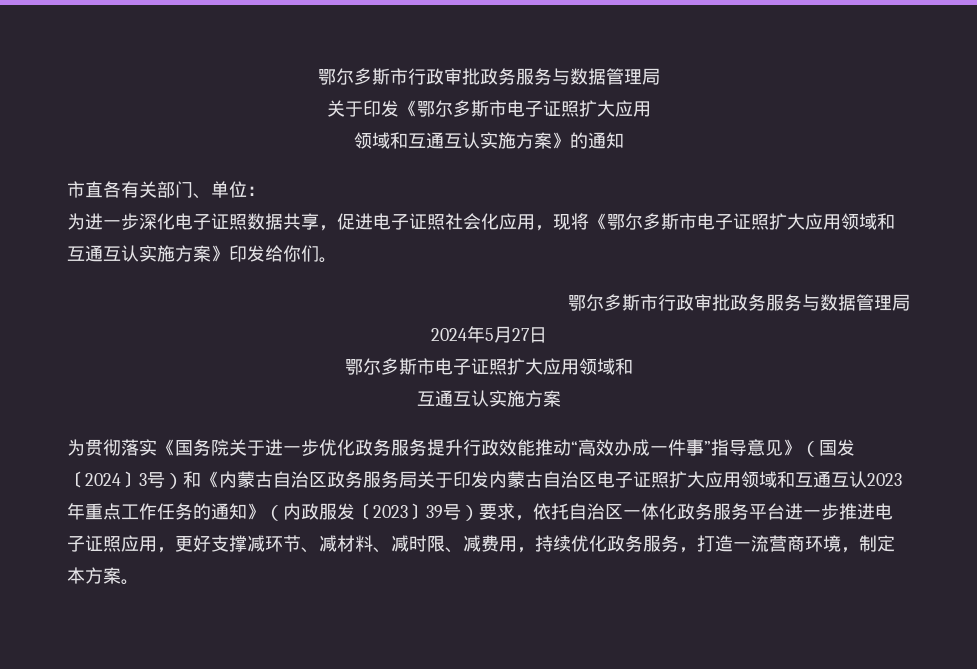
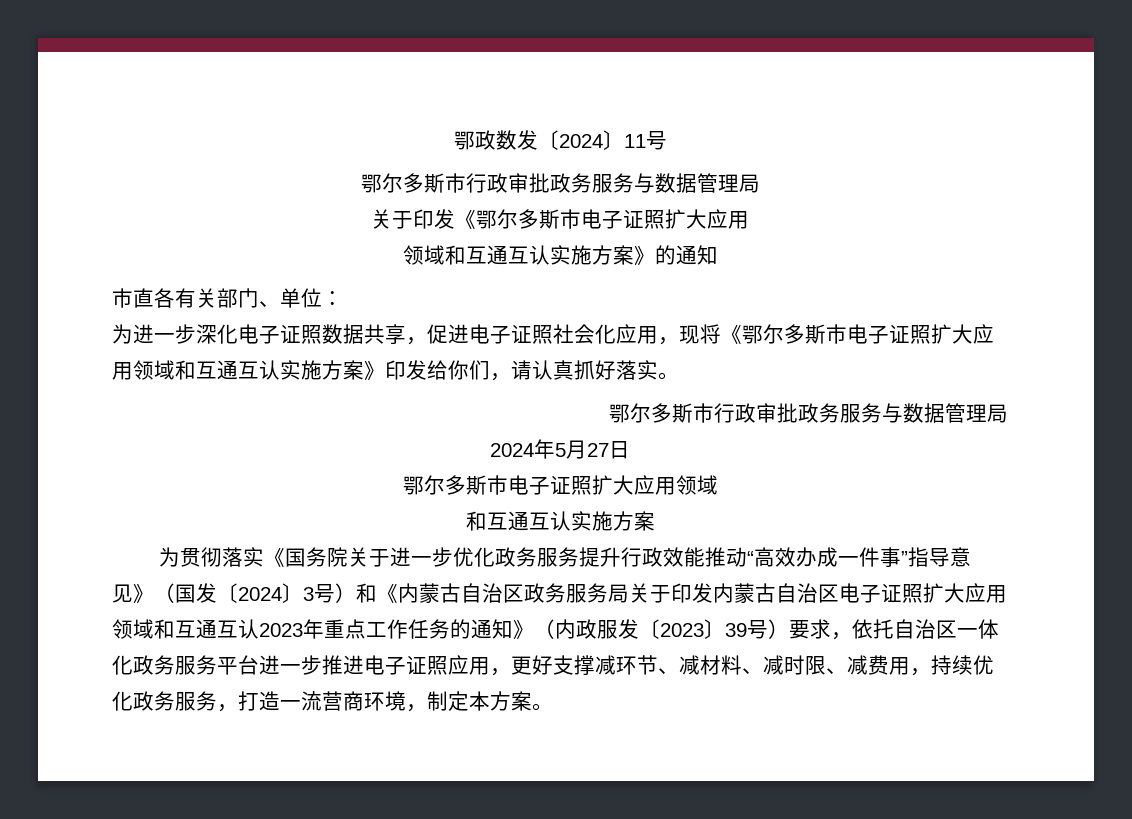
[317,69,336,85] 鄂 -> [453,130,667,150] [360,174,382,193] 鄂政数发〔2024〕11号 // 鄂
(319, 253) none -> [490,360,658,381] ，请认真抓好落实
[614,358,633,375] 和 // -> [465,511,487,531] // 和

